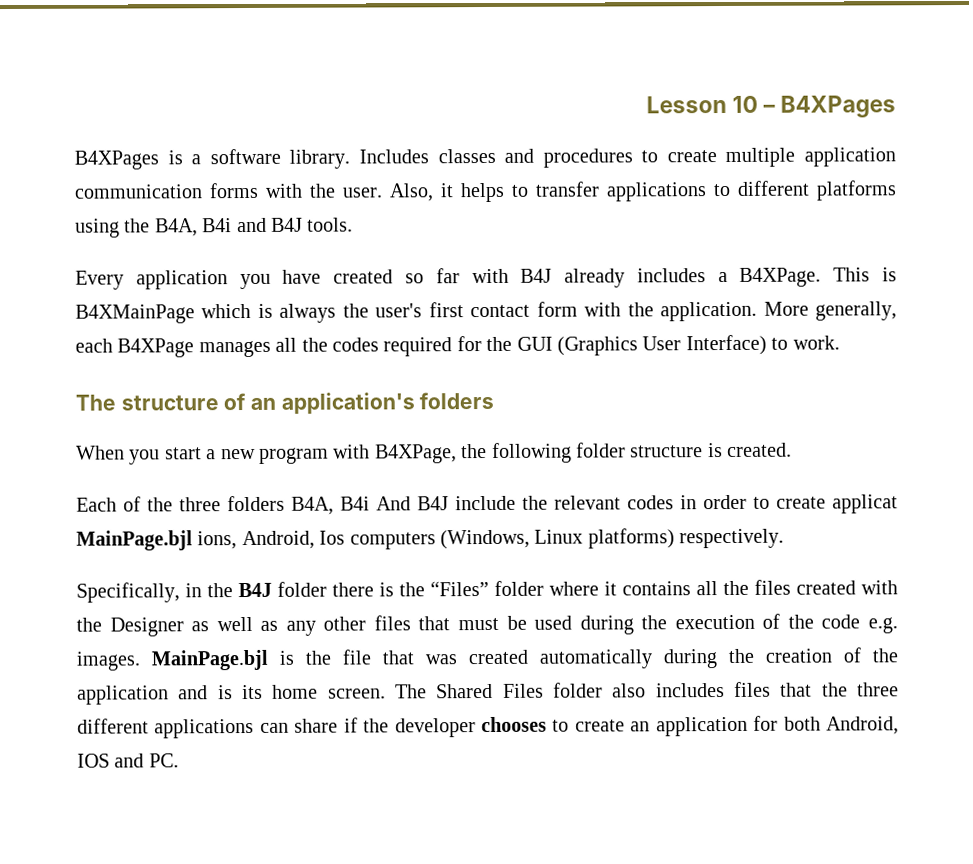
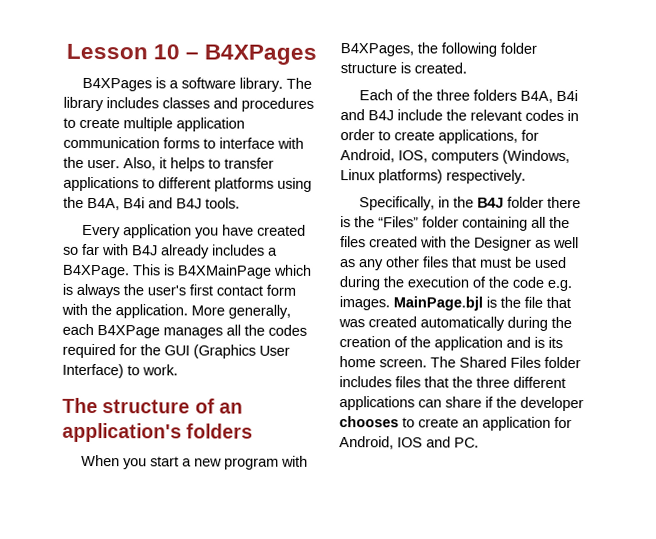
[358,149,429,164] Includes -> [286,77,313,89] [63,96,159,112] The library includes
(259, 190) none -> [203,137,275,149] to interface
[374,444,457,464] B4XPage, -> [340,43,414,57] B4XPages,
[376,496,411,511] And -> [340,109,365,121] and
[832,494,898,514] [76,530,346,551] applicat MainPage.bjl ions, Android, Ios -> [438,129,539,144] [340,149,428,163] applications, for Android, IOS,
[549,581,691,596] where it contains -> [462,216,528,231] containing
[612,683,647,698] also -> (581, 362) none
[783,716,821,731] both -> (572, 422) none

